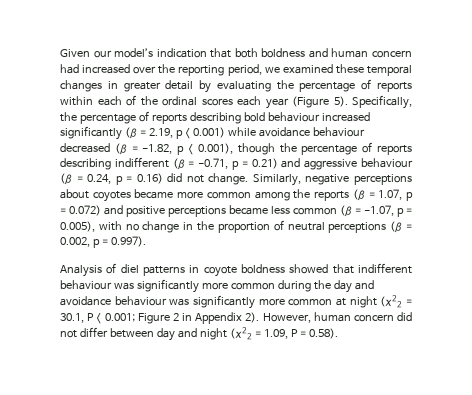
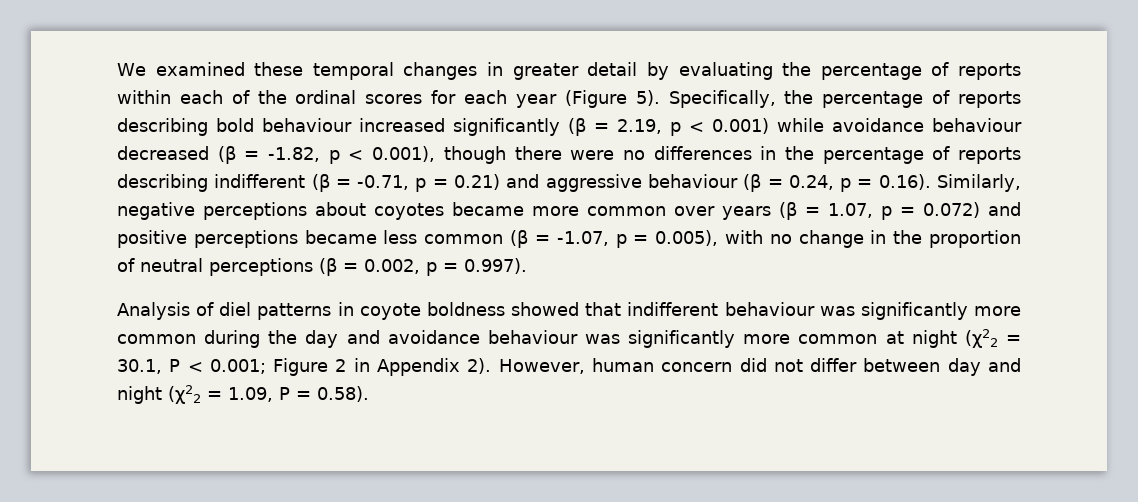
[60,48,412,58] [60,64,280,76] Given our model’s indication that both boldness and human concern had increased over the reporting period, we -> [117,63,146,76] We
(233, 102) none -> [431,90,457,104] for
(275, 149) none -> [514,146,777,160] there were no differences in
[136,173,249,185] 0.16) did not change. -> [878,174,931,190] 0.16).
[254,189,350,201] among the reports -> [674,206,771,220] over years

